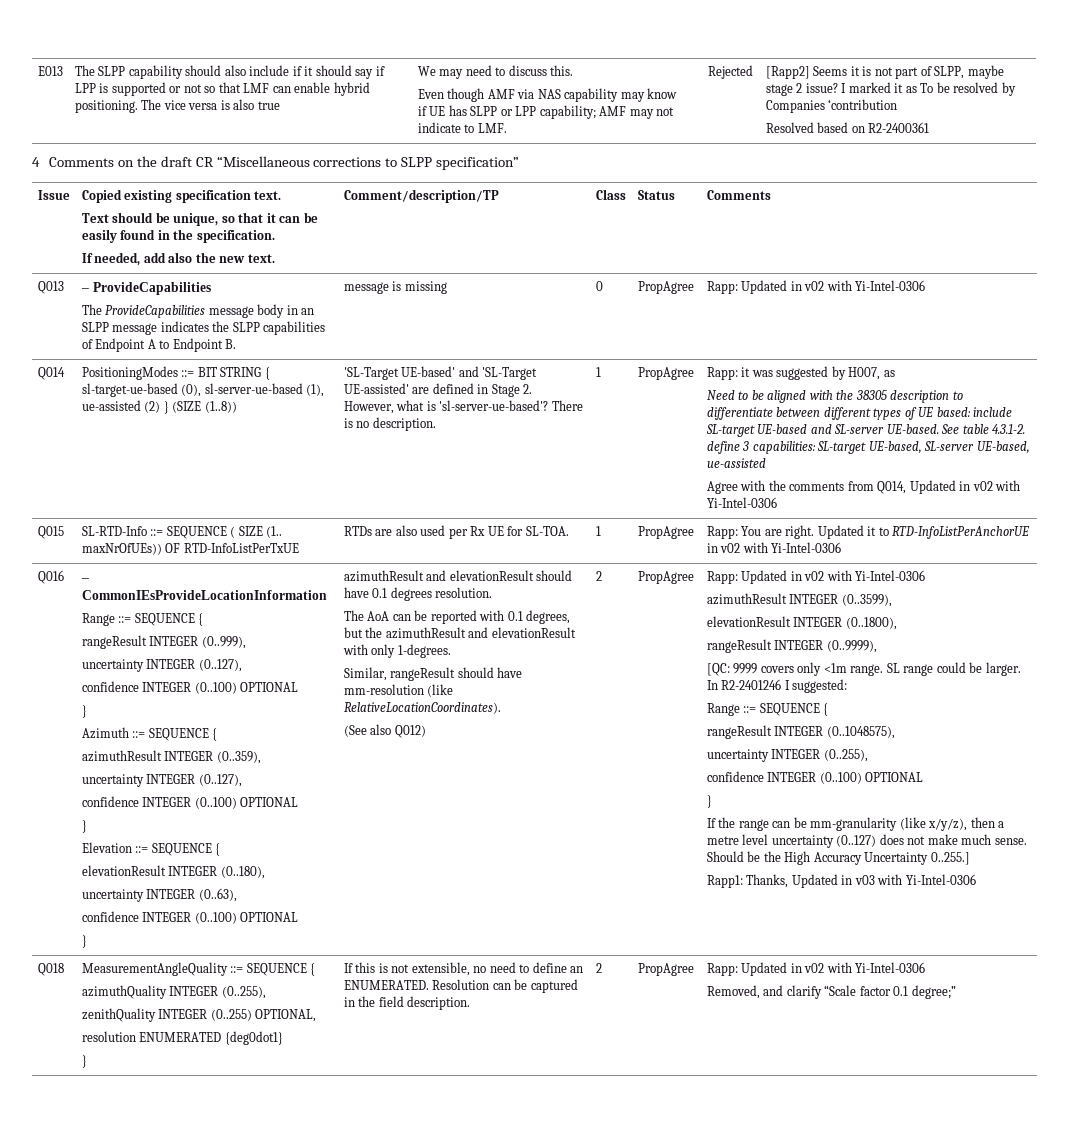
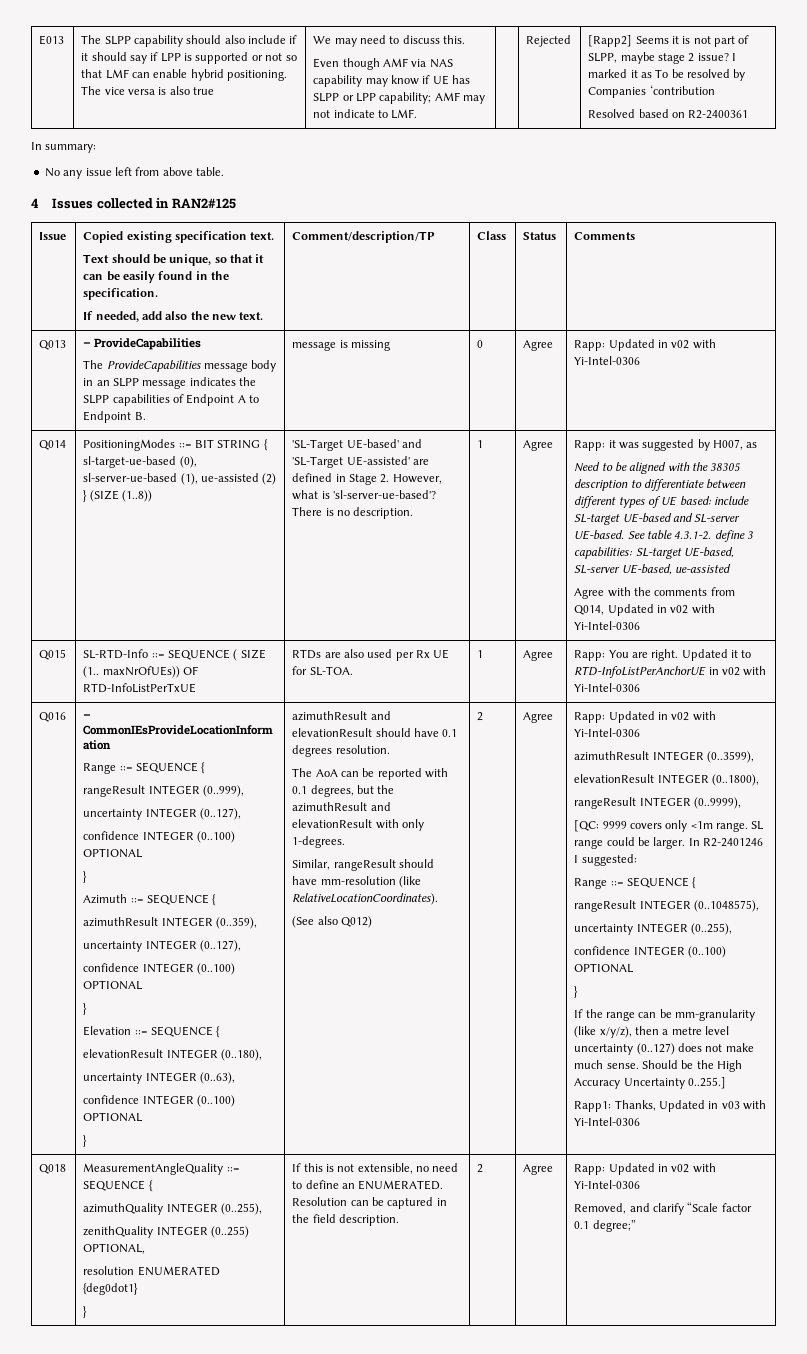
[32,156,520,170] 4 Comments on the draft CR “Miscellaneous corrections to SLPP specification” -> [31,142,97,153] [44,167,224,179] [31,198,236,209] In summary: // No any issue left from above table. // 4 Issues collected in RAN2#125
[637,281,694,294] PropAgree -> [523,340,554,351] Agree
[637,367,694,380] PropAgree -> [523,440,554,451] Agree
[637,526,694,539] PropAgree -> [523,650,554,661] Agree
[637,571,694,584] PropAgree -> [523,712,554,723] Agree
[637,963,694,976] PropAgree -> [523,1164,554,1175] Agree

